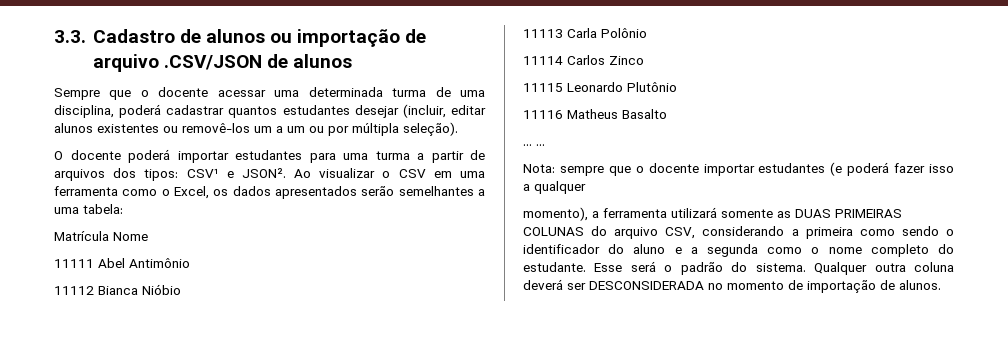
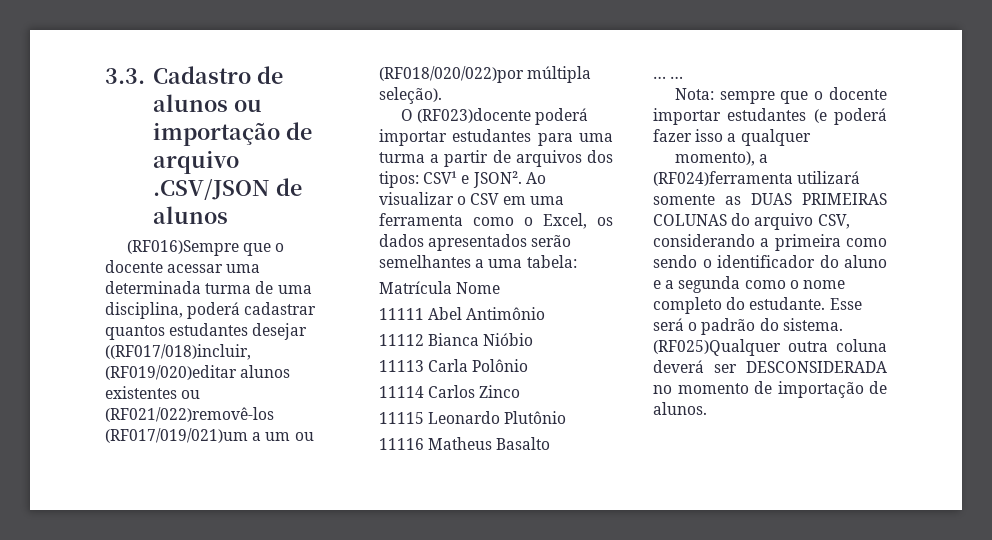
[54,88,100,100] Sempre -> [126,240,239,256] (RF016)Sempre
[402,104,487,118] (incluir, editar -> [105,344,251,360] [105,365,237,380] ((RF017/018)incluir, (RF019/020)editar
[182,123,272,133] removê-los um -> [105,407,274,422] [105,428,248,443] (RF021/022)removê-los (RF017/019/021)um
[328,126,349,136] por -> [379,66,524,83] (RF018/020/022)por
[70,150,121,160] docente -> [416,108,531,123] (RF023)docente
[603,208,667,218] ferramenta -> [653,171,793,186] (RF024)ferramenta
[814,262,868,275] Qualquer -> [653,339,781,356] (RF025)Qualquer

